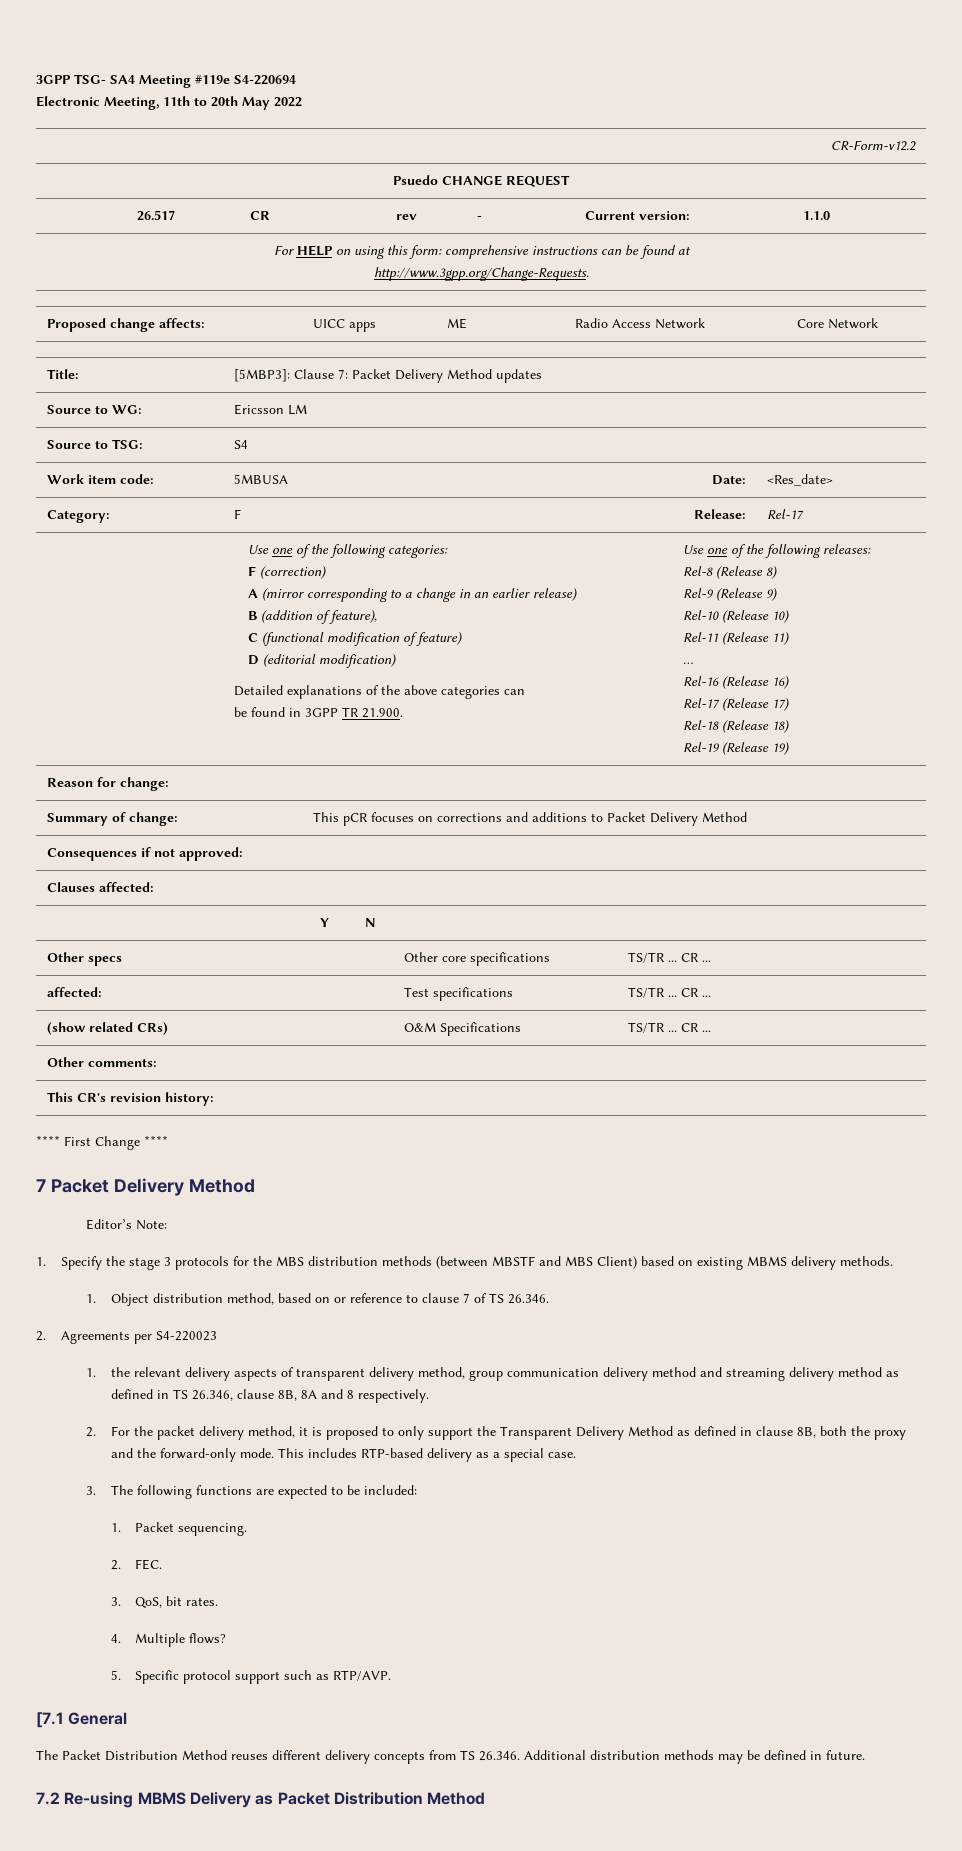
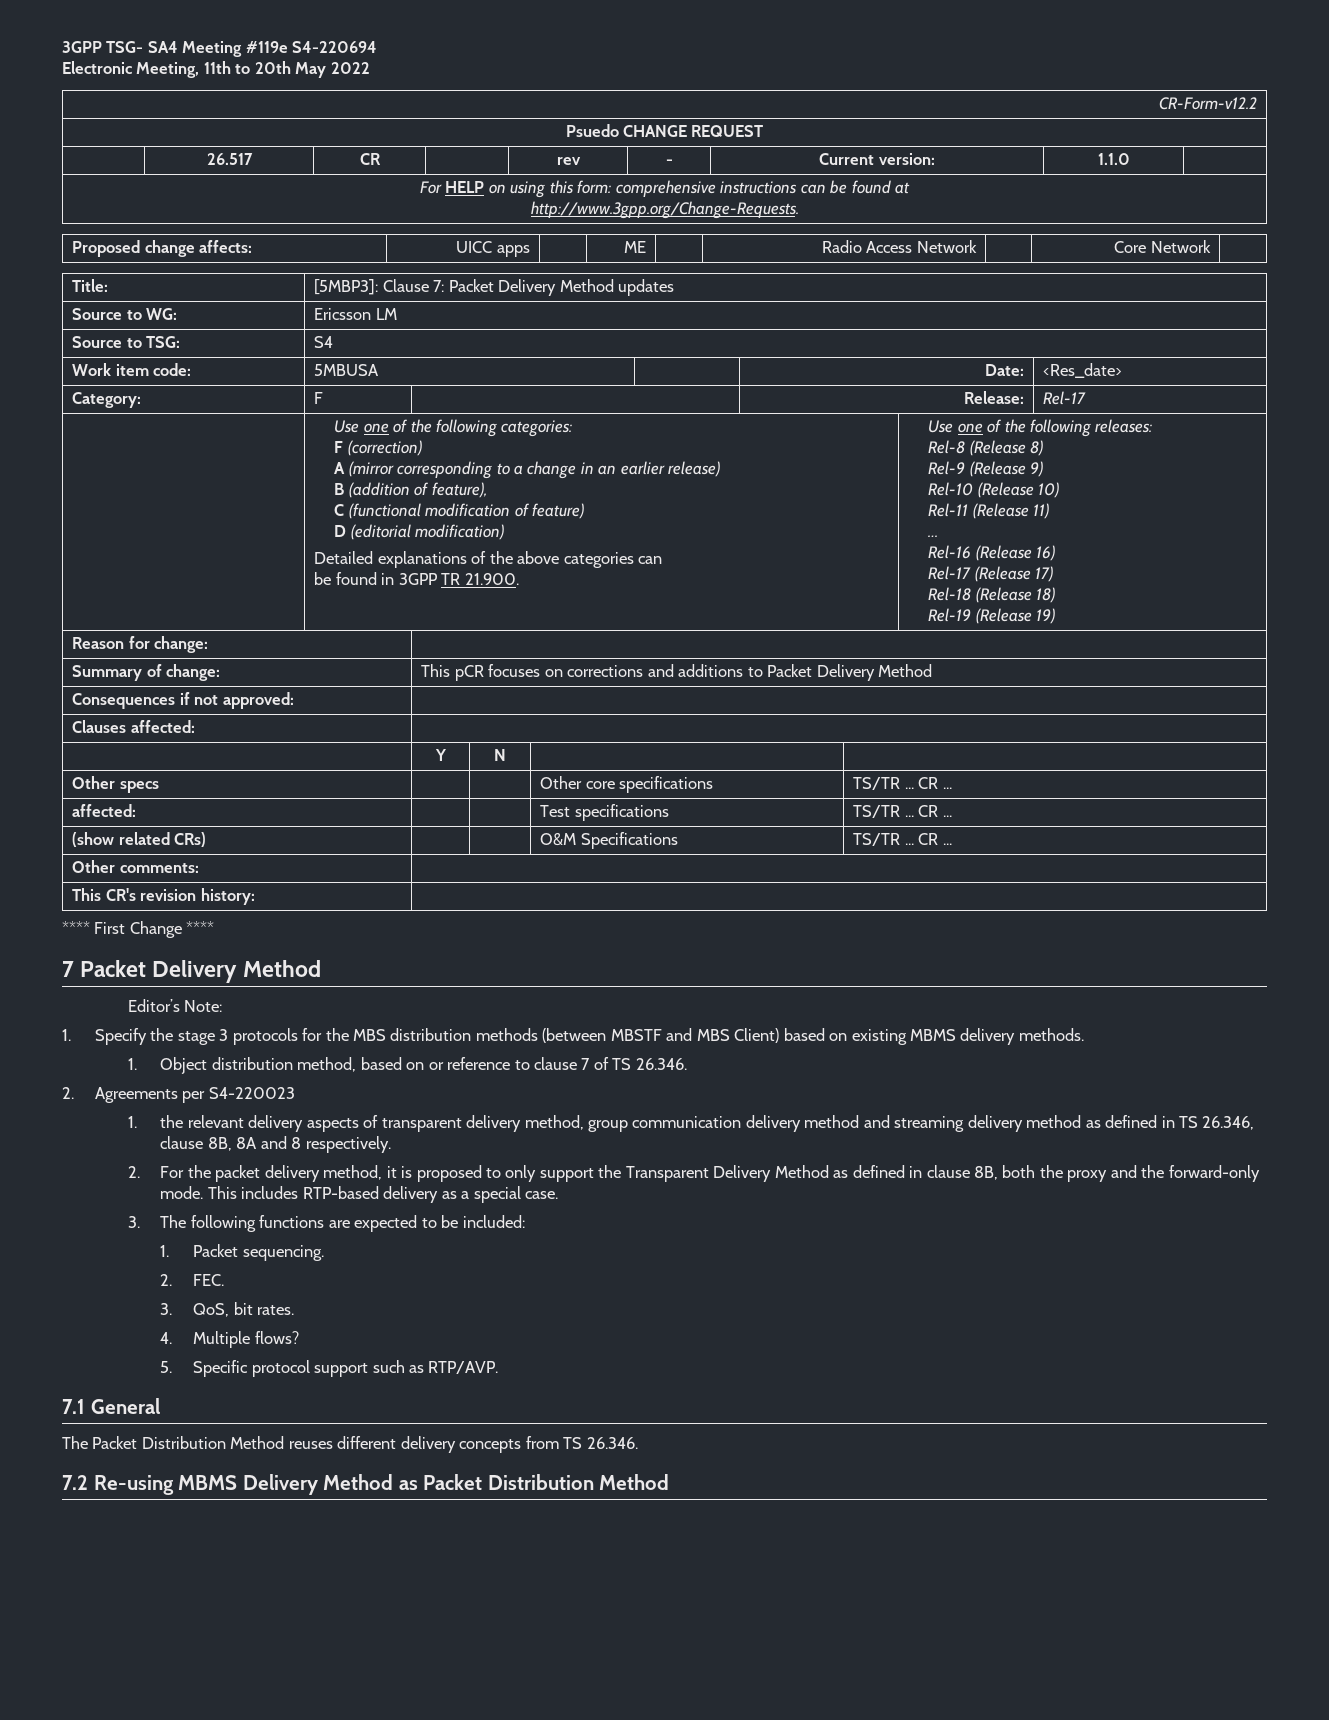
[36,1712,64,1728] [7.1 -> [62,1399,85,1414] 7.1
[524,1750,865,1764] Additional distribution methods may be defined in future. -> (638, 1443) none
(251, 1800) none -> [323,1474,394,1490] Method

